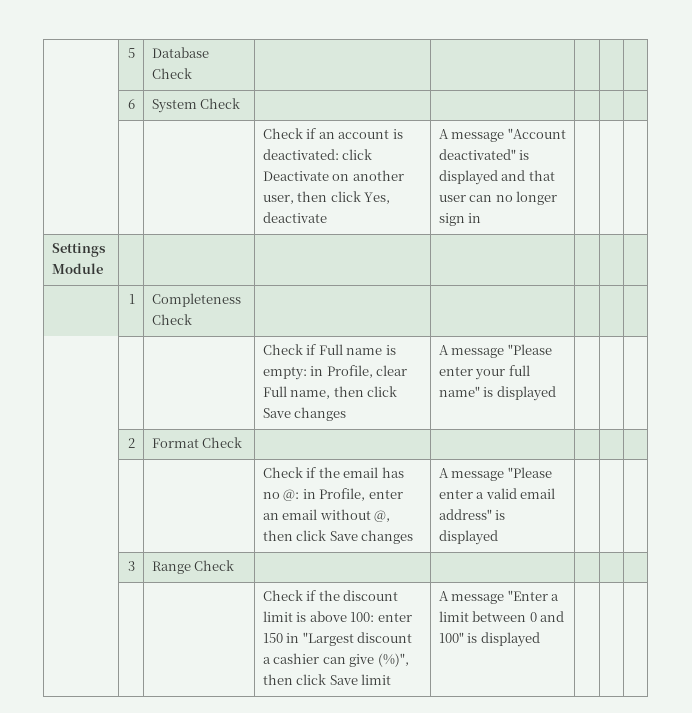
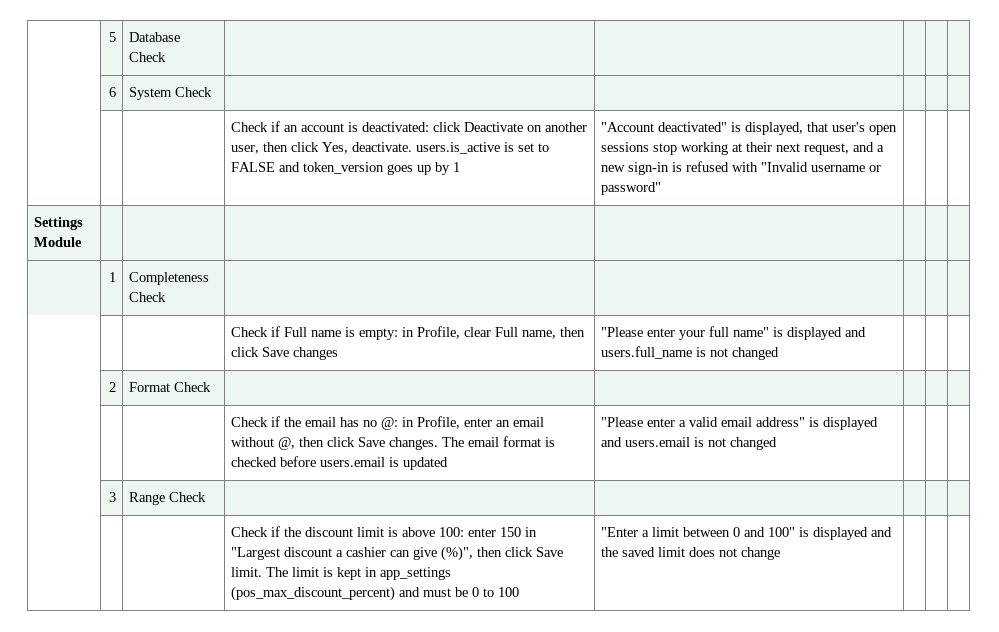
[262,212,327,223] [438,128,566,142] [438,149,530,160] [438,170,555,185] [438,191,558,205] [438,213,482,226] deactivate | A message "Account deactivated" is displayed and that user can no longer sign in -> [351,142,549,154] [230,162,460,175] [600,122,897,135] [600,142,884,155] [600,161,881,175] [600,182,661,195] deactivate. users.is_active is set to FALSE and token_version goes up by 1 | "Account deactivated" is displayed, that user's open sessions stop working at their next request, and a new sign-in is refused with "Invalid username or password"
[438,345,505,358] A message -> (338, 353) none
(556, 393) none -> [844,327,866,337] [600,346,779,360] and users.full_name is not changed
[361,530,414,544] [438,468,505,481] changes | A message -> [388,436,555,450] [230,456,448,470] changes. The email format is checked before users.email is updated |
(498, 537) none -> [600,437,777,450] and users.email is not changed
[361,674,392,685] [438,591,505,604] limit | A message -> [230,567,451,580] [230,586,519,601] limit. The limit is kept in app_settings (pos_max_discount_percent) and must be 0 to 100 |
(540, 639) none -> [870,527,892,537] [600,547,780,560] and the saved limit does not change

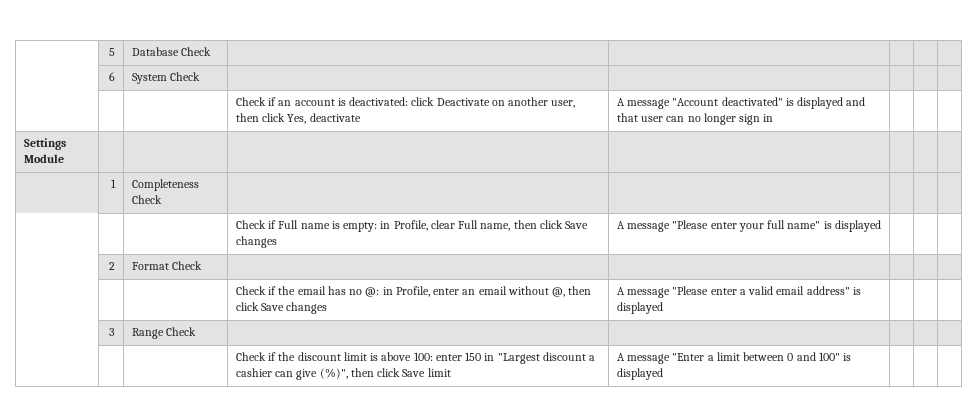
[351,142,549,154] [230,162,460,175] [600,122,897,135] [600,142,884,155] [600,161,881,175] [600,182,661,195] deactivate. users.is_active is set to FALSE and token_version goes up by 1 | "Account deactivated" is displayed, that user's open sessions stop working at their next request, and a new sign-in is refused with "Invalid username or password" -> [309,113,361,122] [616,97,866,109] [616,113,774,125] deactivate | A message "Account deactivated" is displayed and that user can no longer sign in
(338, 353) none -> [616,221,671,232] A message
[844,327,866,337] [600,346,779,360] and users.full_name is not changed -> (881, 226) none
[388,436,555,450] [230,456,448,470] changes. The email format is checked before users.email is updated | -> [286,302,328,314] [616,287,671,298] changes | A message
[600,437,777,450] and users.email is not changed -> (663, 308) none
[230,567,451,580] [230,586,519,601] limit. The limit is kept in app_settings (pos_max_discount_percent) and must be 0 to 100 | -> [427,368,451,377] [616,353,671,364] limit | A message
[870,527,892,537] [600,547,780,560] and the saved limit does not change -> (663, 374) none

